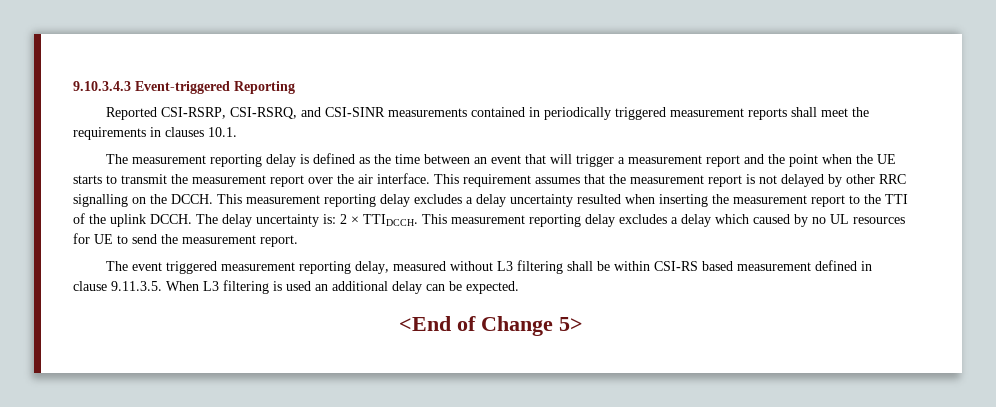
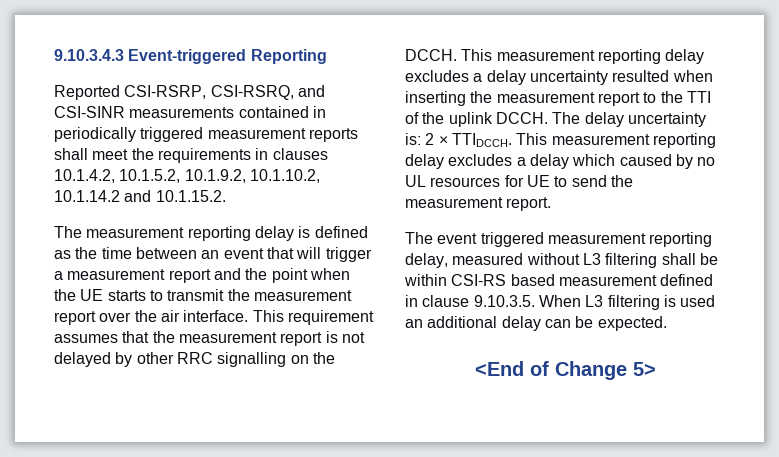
[208,127,237,137] 10.1. -> [54,169,320,183] [54,190,226,202] 10.1.4.2, 10.1.5.2, 10.1.9.2, 10.1.10.2, 10.1.14.2 and 10.1.15.2.
[111,281,162,291] 9.11.3.5. -> [473,295,535,307] 9.10.3.5.

